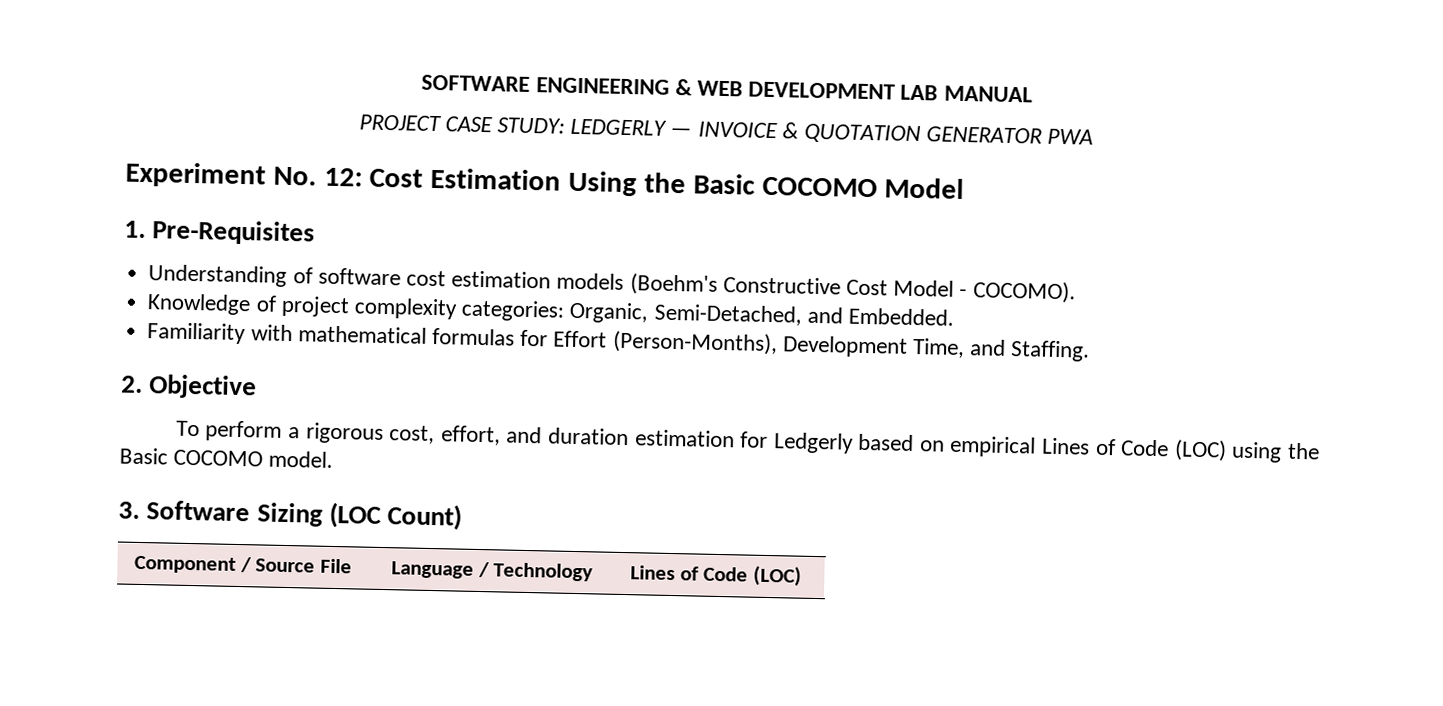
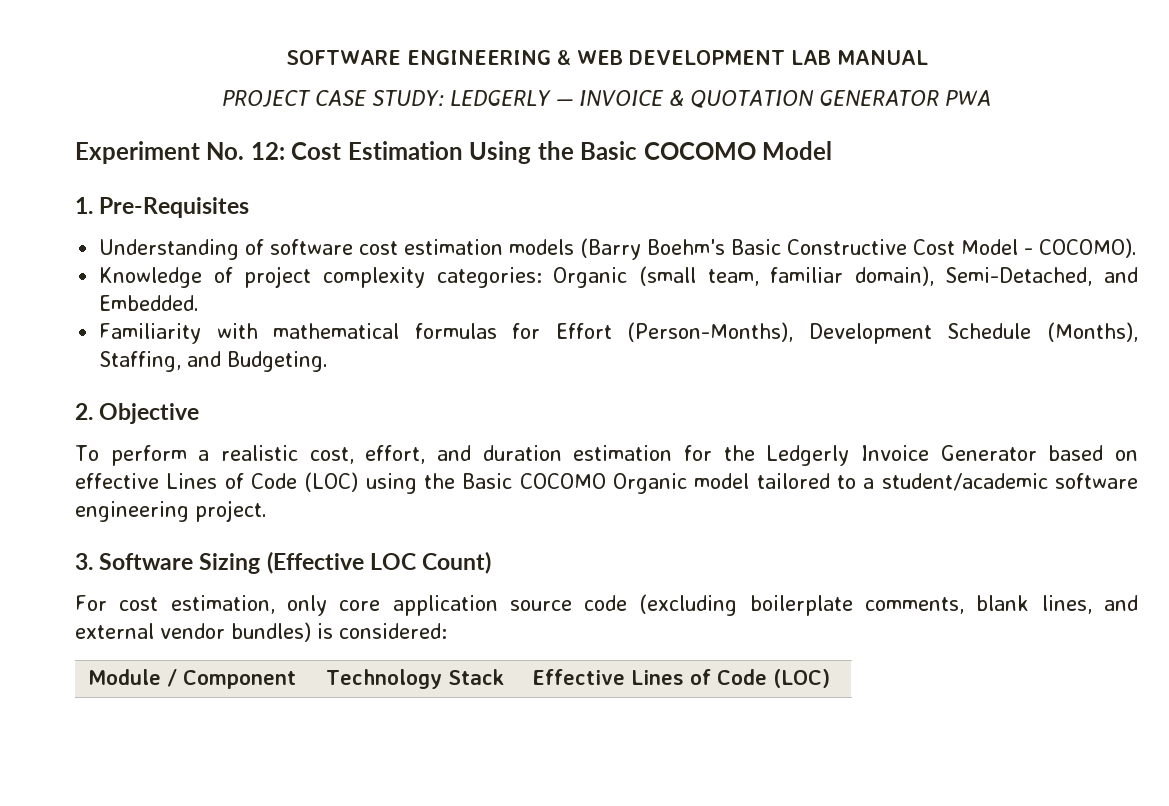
[629,273,718,296] (Boehm's -> [580,238,782,260] (Barry Boehm's Basic
[569,301,650,324] Organic, -> [553,266,934,288] Organic (small team, familiar domain),
[911,337,1091,362] Time, and Staffing. -> [947,322,1138,342] [99,351,329,372] Schedule (Months), Staffing, and Budgeting.
[305,422,384,444] rigorous -> [220,445,298,461] realistic
[772,432,854,454] Ledgerly -> [723,445,1037,466] the Ledgerly Invoice Generator
[949,435,1037,458] empirical -> [75,473,159,489] effective
[268,450,334,468] model. -> [613,473,1139,494] [75,500,267,522] Organic model tailored to a student/academic software engineering project.
[328,501,382,529] (LOC -> [266,551,416,574] (Effective LOC
[134,555,352,574] [391,561,490,579] // Component / Source File | Language / -> [75,594,1139,616] [75,622,447,642] [87,669,296,689] // For cost estimation, only core application source code (excluding boilerplate comments, blank lines, and external vendor bundles) is considered: // Module / Component |
(594, 572) | -> [447,669,504,685] [531,669,625,685] Stack | Effective

